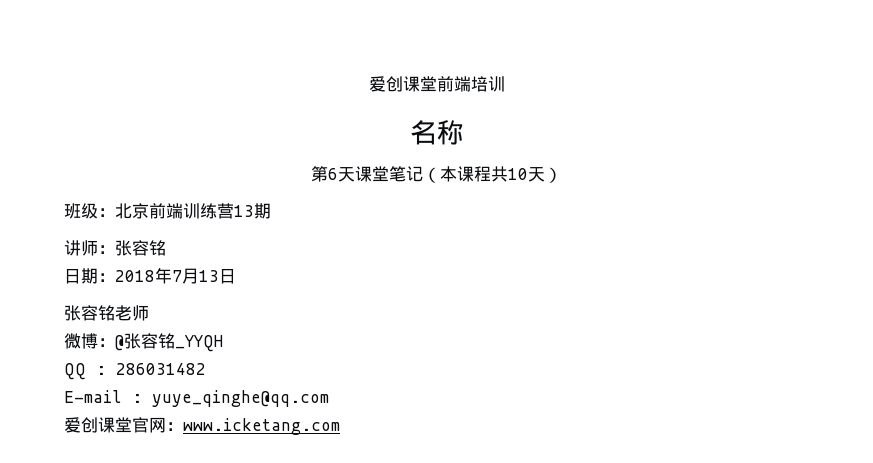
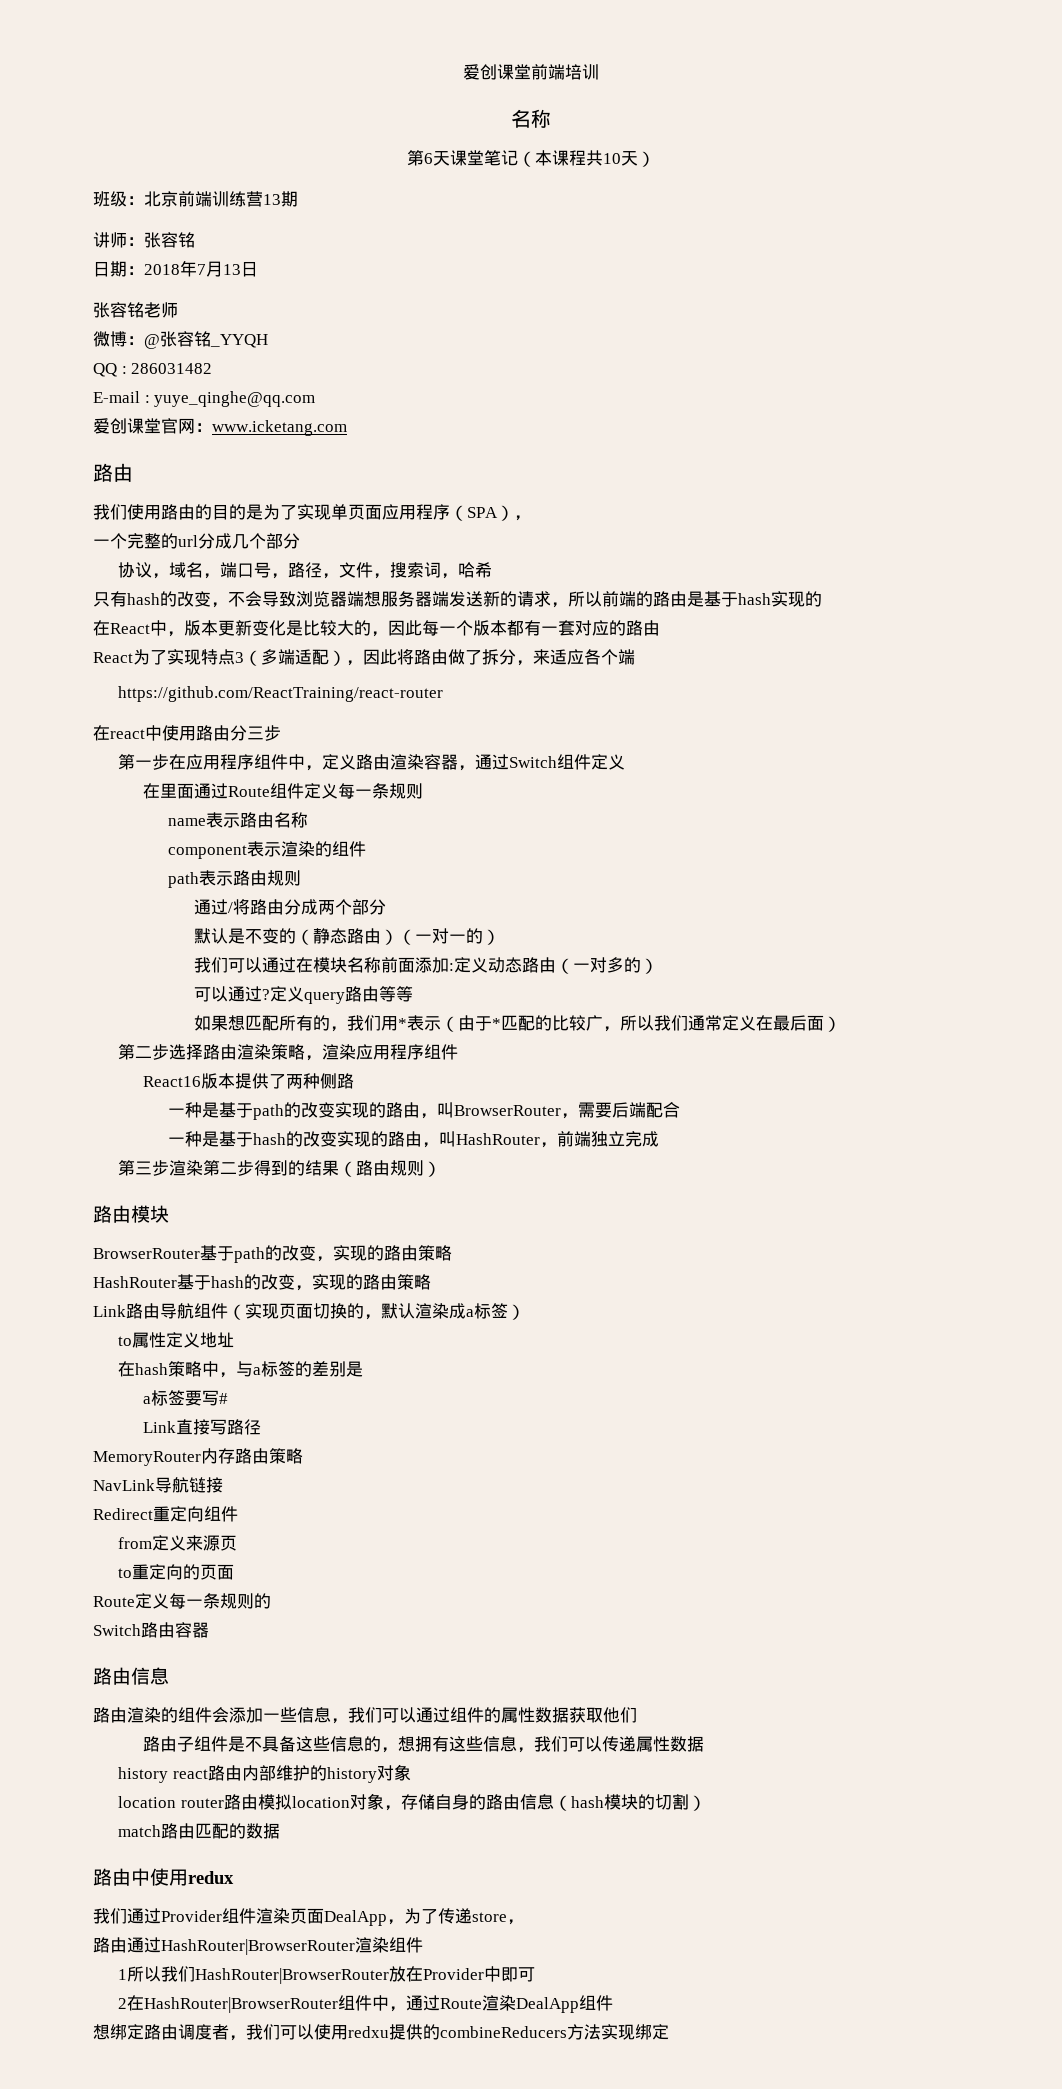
(340, 426) none -> [93,463,133,482] [93,504,531,521] [93,533,300,549] [118,562,493,579] [93,591,822,608] [93,620,660,637] [93,649,635,666] [118,686,444,702] [93,725,281,741] [118,754,626,771] [143,783,424,799] [168,812,309,828] [168,841,367,859] [168,870,302,888] [193,899,386,915] [193,928,500,945] [193,957,658,974] [193,986,413,1004] [193,1015,841,1032] [118,1044,459,1061] [143,1073,355,1089] [168,1102,681,1120] [168,1131,660,1148] [118,1160,442,1177] [93,1205,169,1223] [93,1245,452,1263] [93,1274,431,1291] [93,1303,525,1320] [118,1332,235,1348] [118,1361,364,1378] [143,1390,229,1406] [143,1419,262,1435] [93,1448,303,1466] [93,1477,223,1493] [93,1506,238,1522] [118,1535,238,1551] [118,1564,235,1580] [93,1593,271,1609] [93,1622,209,1638] [93,1667,169,1685] [93,1707,637,1724] [143,1736,705,1753] [118,1764,411,1783] [118,1793,706,1811] [118,1823,281,1839] [93,1868,234,1886] [93,1908,524,1926] [93,1937,423,1955] [118,1966,536,1984] [118,1995,614,2013] [93,2024,669,2041] // 路由 // 我们使用路由的目的是为了实现单页面应用程序（SPA）， // 一个完整的url分成几个部分 // 协议，域名，端口号，路径，文件，搜索词，哈希 // 只有hash的改变，不会导致浏览器端想服务器端发送新的请求，所以前端的路由是基于hash实现的 // 在React中，版本更新变化是比较大的，因此每一个版本都有一套对应的路由 // React为了实现特点3（多端适配），因此将路由做了拆分，来适应各个端 // https://github.com/ReactTraining/react-router // 在react中使用路由分三步 // 第一步在应用程序组件中，定义路由渲染容器，通过Switch组件定义 // 在里面通过Route组件定义每一条规则 // name表示路由名称 // component表示渲染的组件 // path表示路由规则 // 通过/将路由分成两个部分 // 默认是不变的（静态路由）（一对一的） // 我们可以通过在模块名称前面添加:定义动态路由（一对多的） // 可以通过?定义query路由等等 // 如果想匹配所有的，我们用*表示（由于*匹配的比较广，所以我们通常定义在最后面） // 第二步选择路由渲染策略，渲染应用程序组件 // React16版本提供了两种侧路 // 一种是基于path的改变实现的路由，叫BrowserRouter，需要后端配合 // 一种是基于hash的改变实现的路由，叫HashRouter，前端独立完成 // 第三步渲染第二步得到的结果（路由规则） // 路由模块 // BrowserRouter基于path的改变，实现的路由策略 // HashRouter基于hash的改变，实现的路由策略 // Link路由导航组件（实现页面切换的，默认渲染成a标签） // to属性定义地址 // 在hash策略中，与a标签的差别是 // a标签要写# // Link直接写路径 // MemoryRouter内存路由策略 // NavLink导航链接 // Redirect重定向组件 // from定义来源页 // to重定向的页面 // Route定义每一条规则的 // Switch路由容器 // 路由信息 // 路由渲染的组件会添加一些信息，我们可以通过组件的属性数据获取他们 // 路由子组件是不具备这些信息的，想拥有这些信息，我们可以传递属性数据 // history react路由内部维护的history对象 // location router路由模拟location对象，存储自身的路由信息（hash模块的切割） // match路由匹配的数据 // 路由中使用redux // 我们通过Provider组件渲染页面DealApp，为了传递store， // 路由通过HashRouter|BrowserRouter渲染组件 // 1所以我们HashRouter|BrowserRouter放在Provider中即可 // 2在HashRouter|BrowserRouter组件中，通过Route渲染DealApp组件 // 想绑定路由调度者，我们可以使用redxu提供的combineReducers方法实现绑定

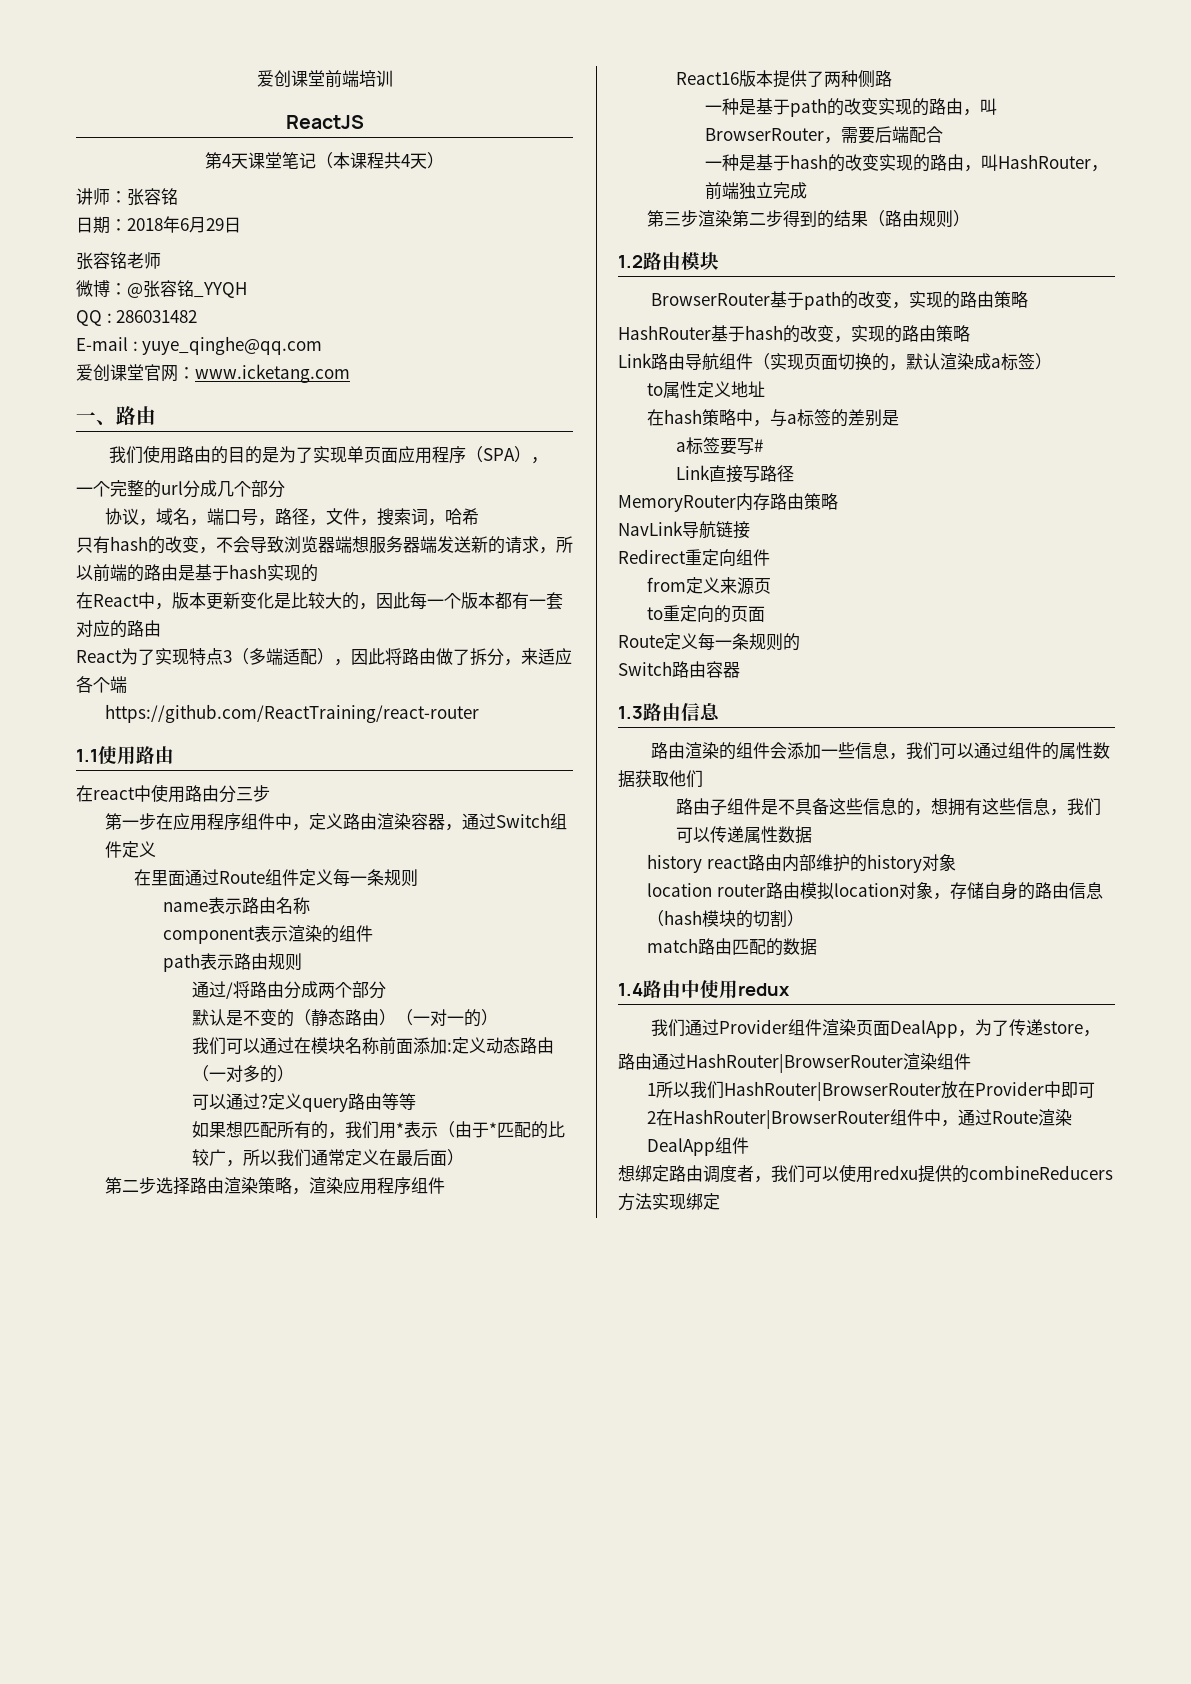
[511,109,551,128] [407,150,433,166] 名称 // 第6 -> [285,115,364,129] [205,152,231,169] ReactJS // 第4
[603,153,621,164] 10 -> [401,154,410,167] 4
[93,191,298,207] // 班级：北京前端训练营13期 -> (444, 160) none
[197,261,241,277] 7月13 -> [180,217,224,233] 6月29
(347, 428) none -> [76,412,116,425] 一、
(444, 694) none -> [76,746,174,765] // 1.1使用路由
(442, 1169) none -> [618,255,643,268] 1.2
(209, 1630) none -> [618,706,643,719] 1.3
(281, 1831) none -> [618,983,643,996] 1.4

